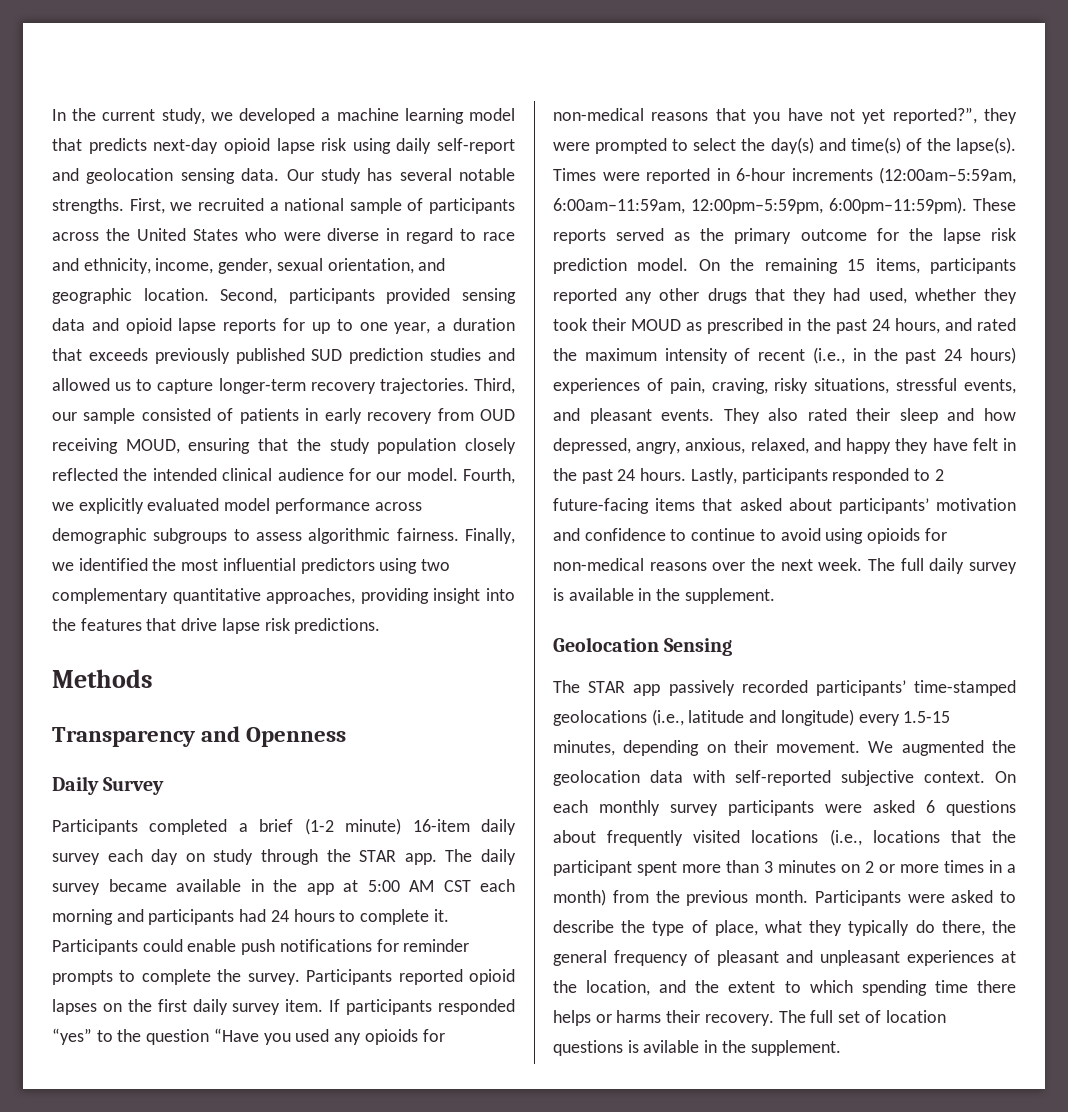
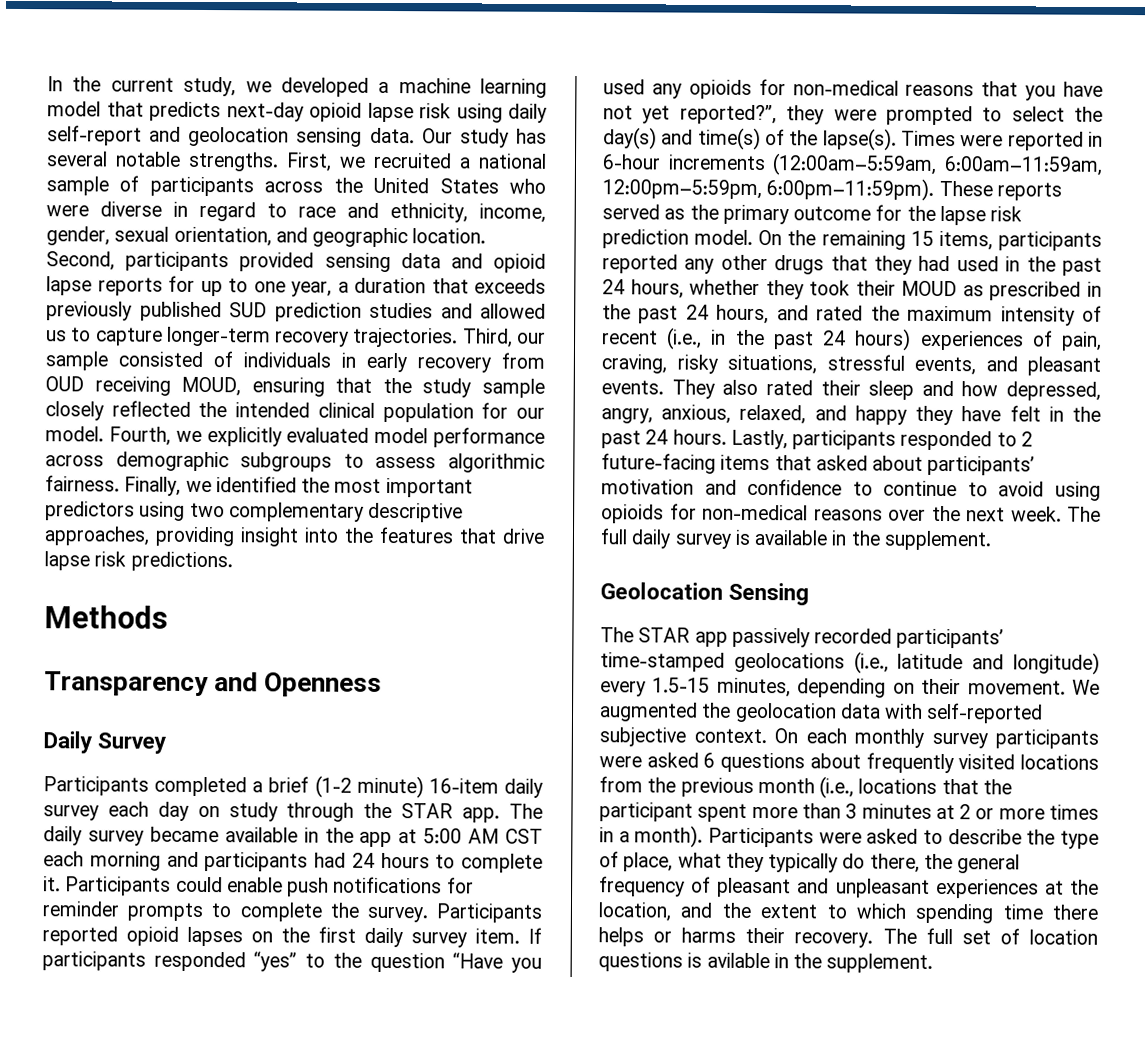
[239,408,299,424] patients -> [243,352,331,368] individuals
[377,438,457,454] population -> [481,378,545,398] sample
[277,468,344,481] audience -> [382,402,474,423] population
[222,558,296,571] influential -> [385,477,473,498] important
[172,588,261,604] quantitative -> [368,502,464,523] descriptive
[868,288,907,304] used, -> [956,256,1102,276] [602,279,684,299] used in the past 24 hours,
(819, 836) none -> [599,776,815,797] from the previous month
[841,864,860,873] on -> [935,804,955,820] at
[553,889,808,906] month) from the previous month. -> [634,825,704,848] month).

